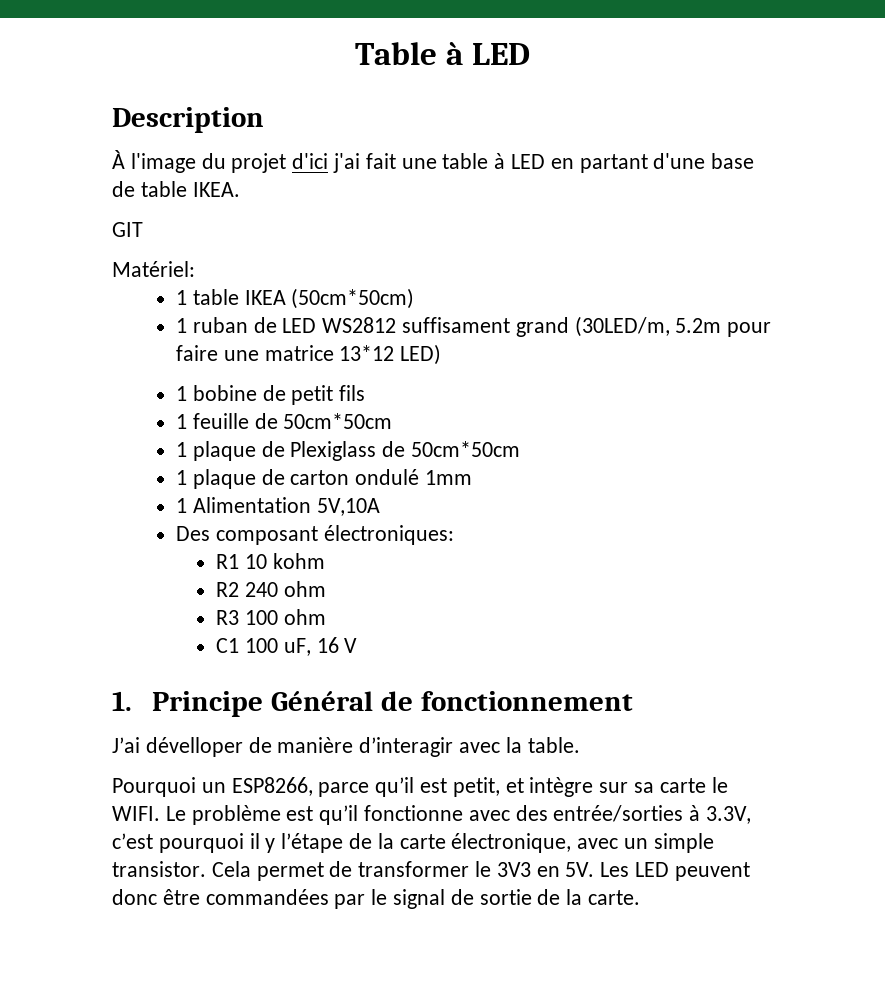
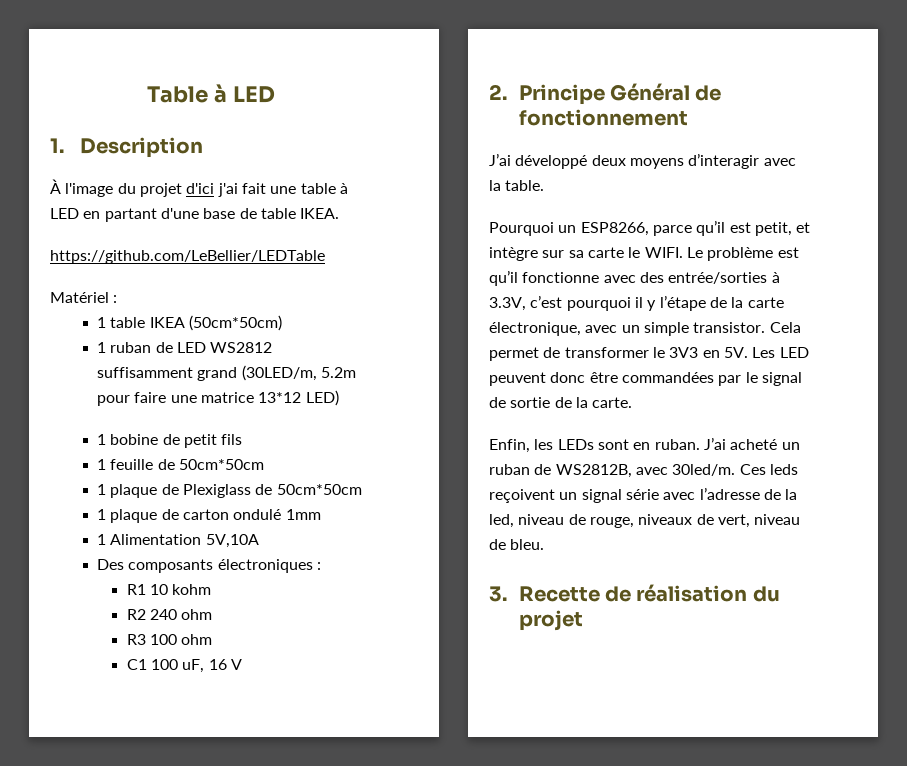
(530, 54) none -> [50,138,64,153] 1.
[112,222,143,237] [112,261,195,277] GIT // Matériel: -> [50,250,325,264] [50,292,118,303] https://github.com/LeBellier/LEDTable // Matériel :
[401,317,510,333] suffisament -> [97,367,194,378] suffisamment
[215,525,454,545] composant électroniques: -> [128,559,322,573] composants électroniques :
[112,691,132,711] 1. -> [489,84,507,100] 2.
[145,737,354,757] dévelloper de manière -> [515,155,684,169] développé deux moyens
(641, 897) none -> [489,437,800,453] [489,464,798,478] [489,487,798,503] [489,514,801,528] [489,539,545,550] [489,584,780,602] [518,610,583,631] // Enfin, les LEDs sont en ruban. J’ai acheté un ruban de WS2812B, avec 30led/m. Ces leds reçoivent un signal série avec l’adresse de la led, niveau de rouge, niveaux de vert, niveau de bleu. // 3. Recette de réalisation du projet

